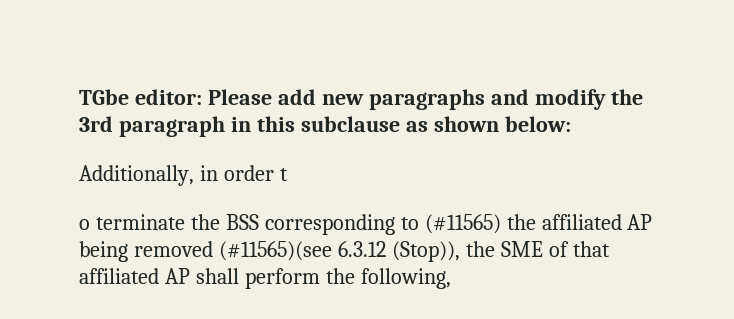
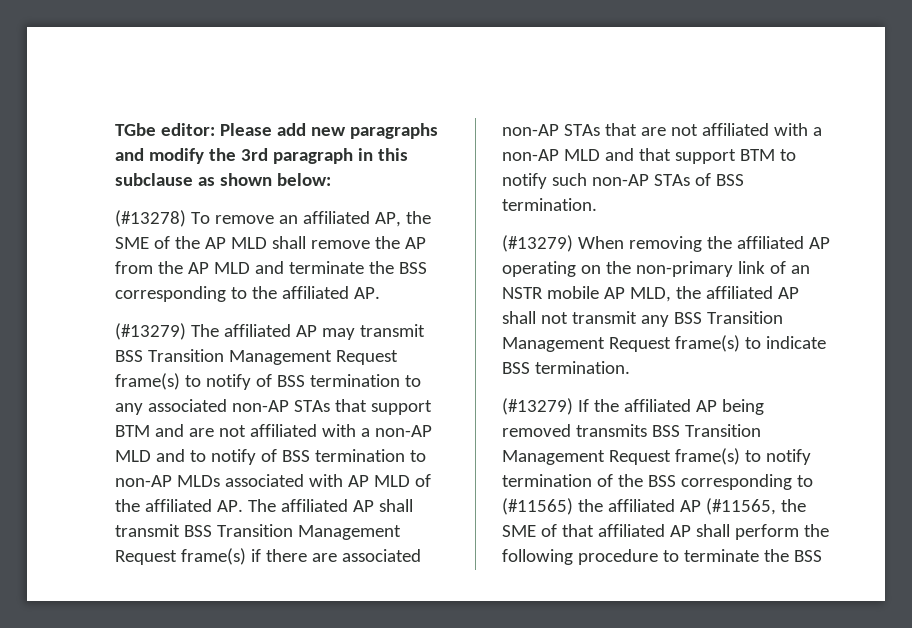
[79,165,288,186] [79,214,185,230] Additionally, in order t // o terminate -> [115,210,431,227] [115,236,426,249] [115,261,427,274] [115,286,380,302] [115,323,425,340] [115,349,398,365] [115,373,421,390] [115,399,432,415] [115,424,432,437] [115,449,426,465] [115,474,431,487] [115,499,413,512] [115,524,401,540] [115,548,421,565] [502,123,822,136] [502,148,796,164] [502,173,744,189] [502,198,597,211] [502,235,830,252] [502,261,810,277] [502,286,799,302] [502,311,783,327] [502,335,826,352] [502,361,630,374] [502,398,764,415] [502,424,761,437] [502,448,811,465] [502,474,613,487] (#13278) To remove an affiliated AP, the SME of the AP MLD shall remove the AP from the AP MLD and terminate the BSS corresponding to the affiliated AP. // (#13279) The affiliated AP may transmit BSS Transition Management Request frame(s) to notify of BSS termination to any associated non-AP STAs that support BTM and are not affiliated with a non-AP MLD and to notify of BSS termination to non-AP MLDs associated with AP MLD of the affiliated AP. The affiliated AP shall transmit BSS Transition Management Request frame(s) if there are associated non-AP STAs that are not affiliated with a non-AP MLD and that support BTM to notify such non-AP STAs of BSS termination. // (#13279) When removing the affiliated AP operating on the non-primary link of an NSTR mobile AP MLD, the affiliated AP shall not transmit any BSS Transition Management Request frame(s) to indicate BSS termination. // (#13279) If the affiliated AP being removed transmits BSS Transition Management Request frame(s) to notify termination of
[79,241,460,262] being removed (#11565)(see 6.3.12 (Stop)), -> [705,498,776,515] (#11565,
[360,268,451,289] following, -> [502,549,822,565] following procedure to terminate the BSS

